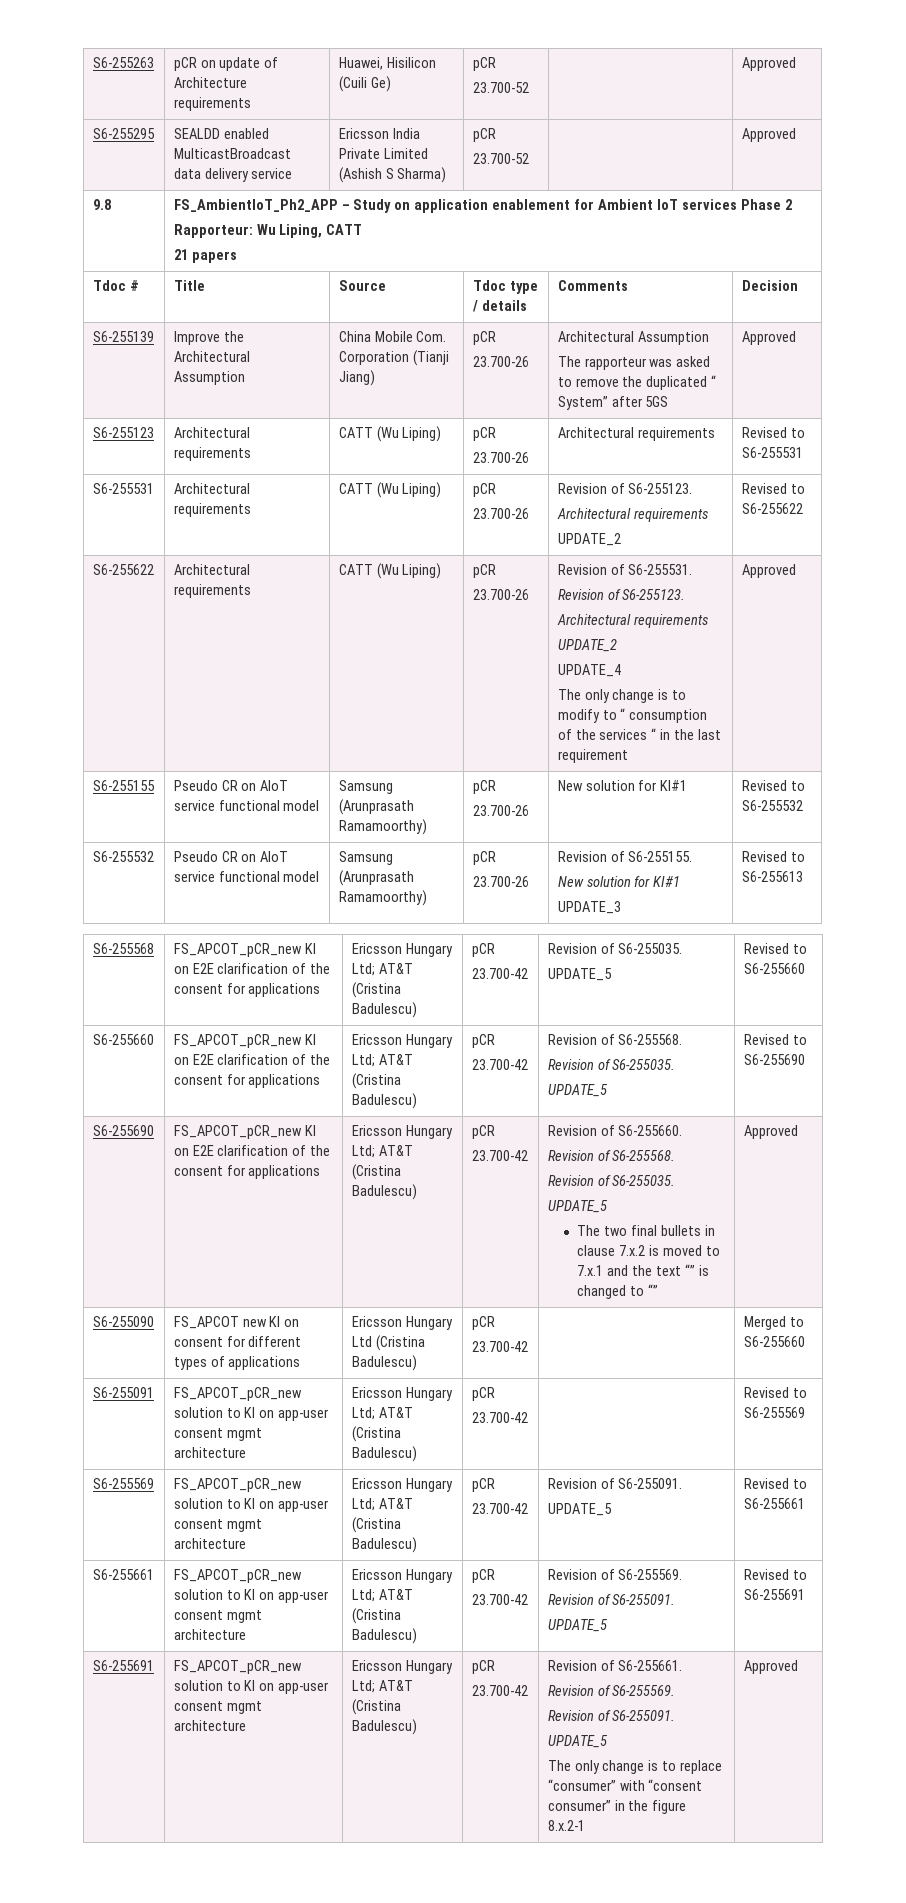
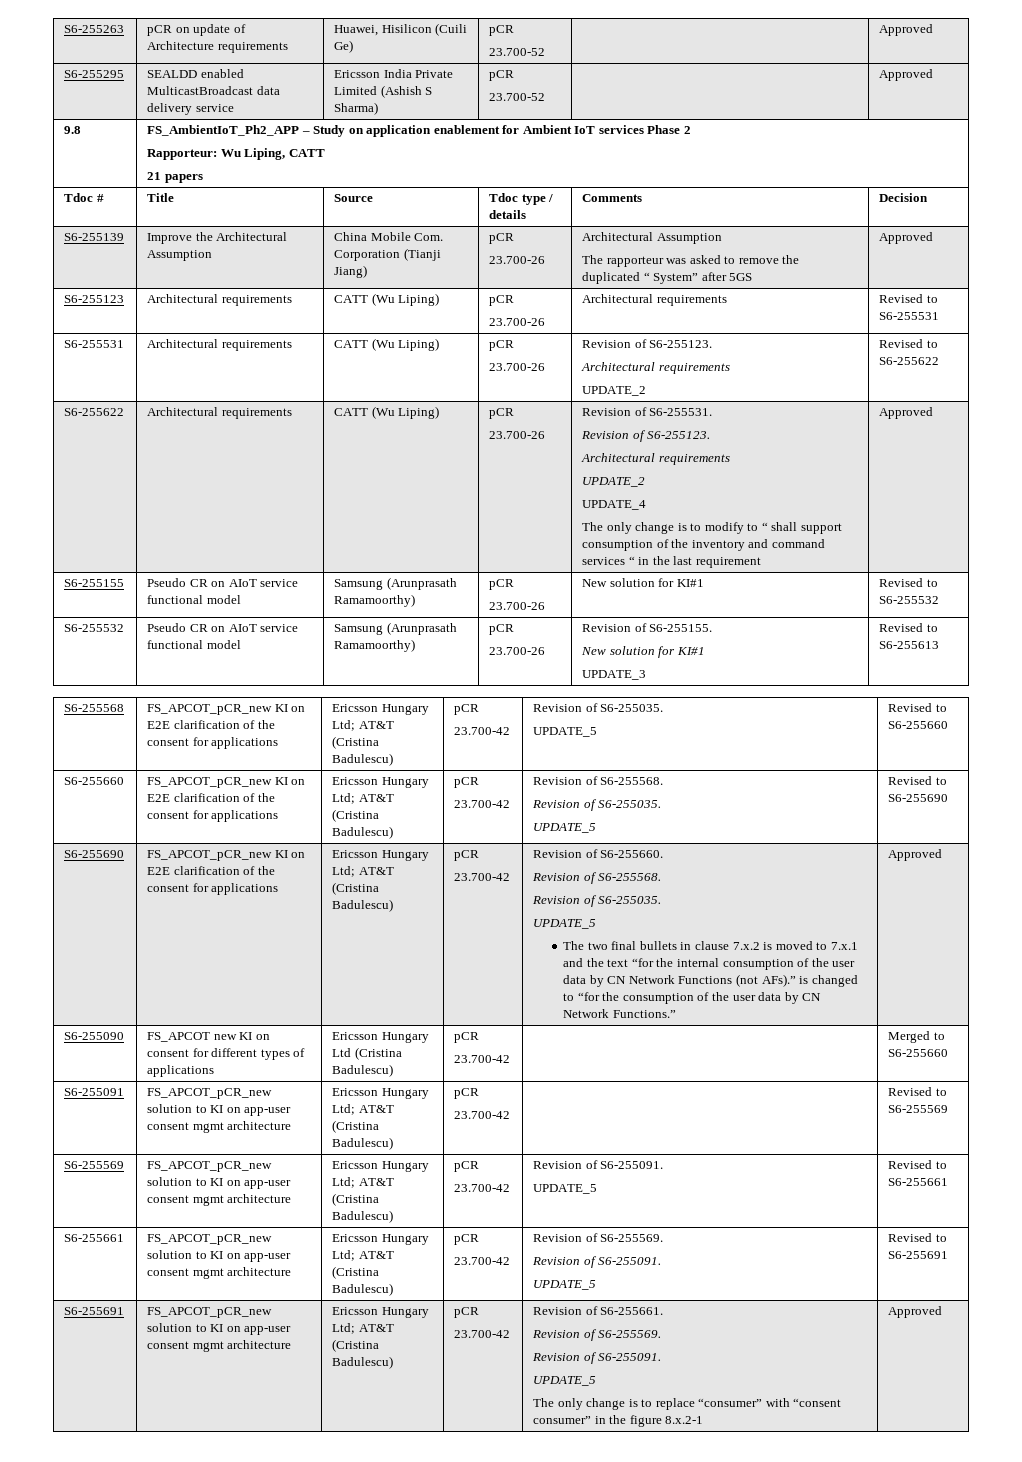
[629,709,708,723] [557,729,596,740] consumption of the -> [771,522,842,534] [582,539,825,551] shall support consumption of the inventory and command
[684,1264,709,1276] [577,1284,658,1299] “” is changed to “” -> [631,958,856,970] [563,974,858,987] [563,992,822,1004] [563,1009,676,1018] “for the internal consumption of the user data by CN Network Functions (not AFs).” is changed to “for the consumption of the user data by CN Network Functions.”

